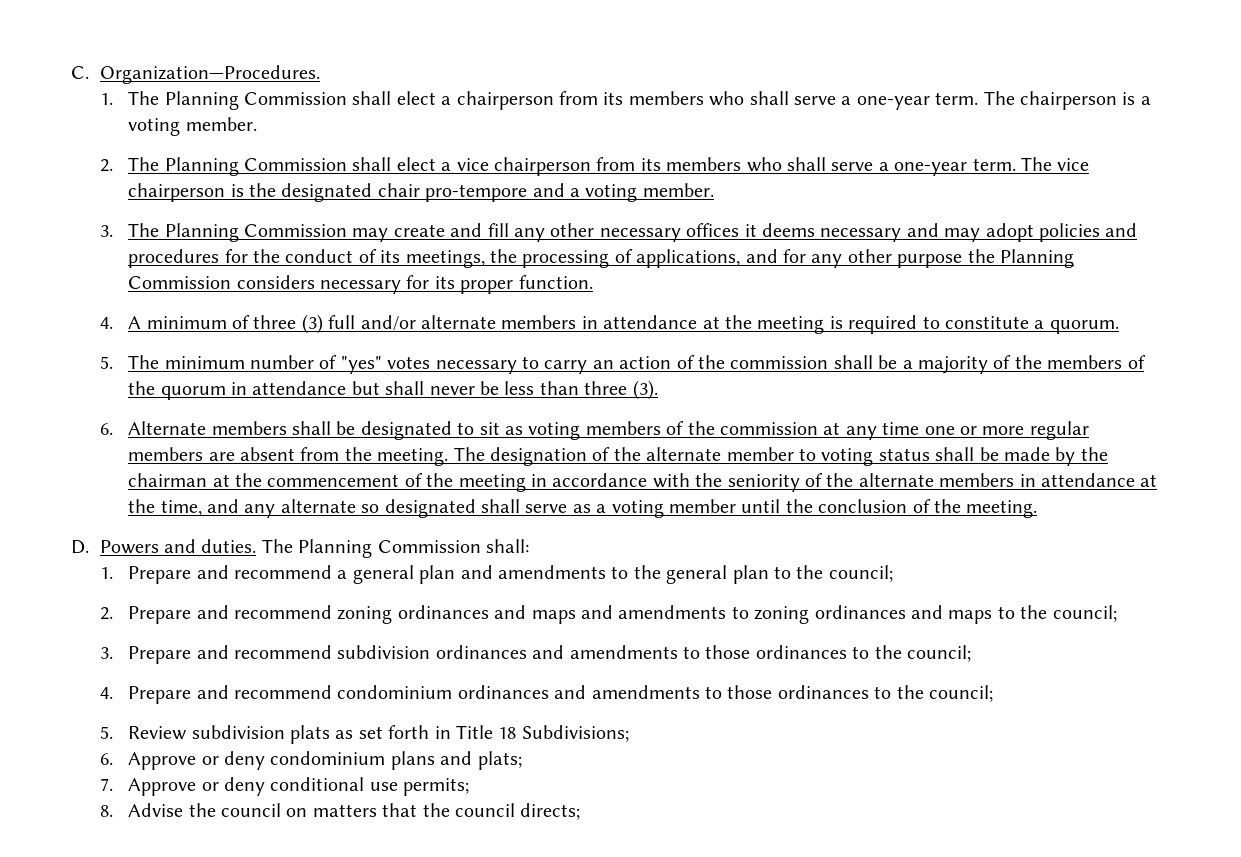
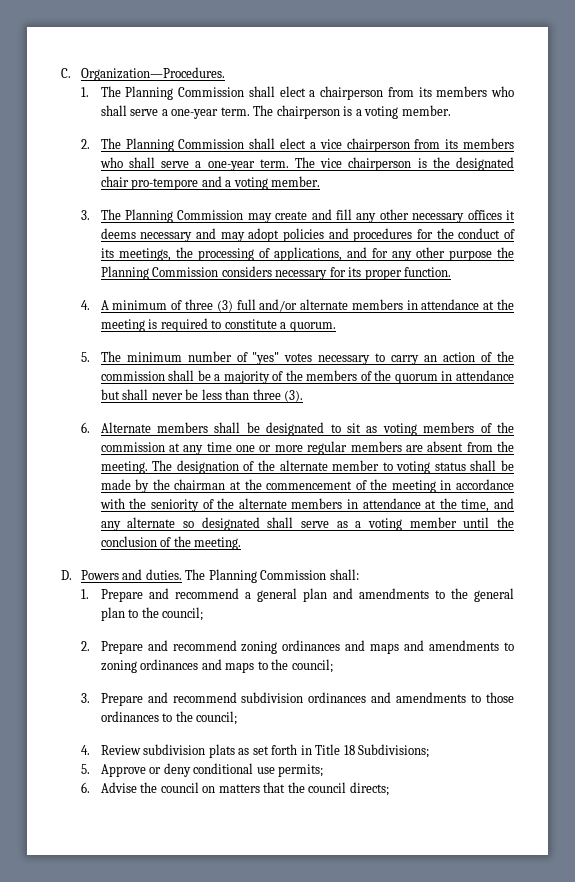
[128,685,993,704] [99,726,113,739] Prepare and recommend condominium ordinances and amendments to those ordinances to the council; // 5. -> (90, 750) none
[99,751,522,770] [99,778,113,791] 6. Approve or deny condominium plans and plats; // 7. -> [80,764,90,774] 5.
[99,805,113,817] 8. -> [80,782,90,793] 6.

